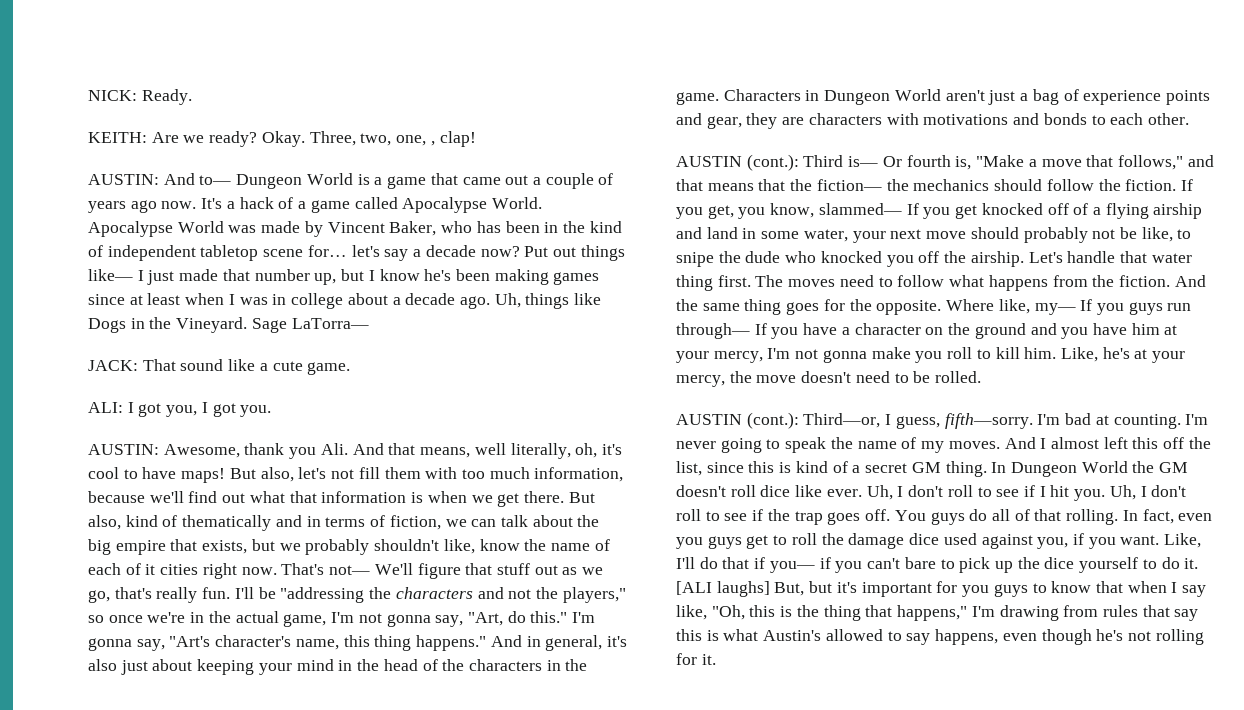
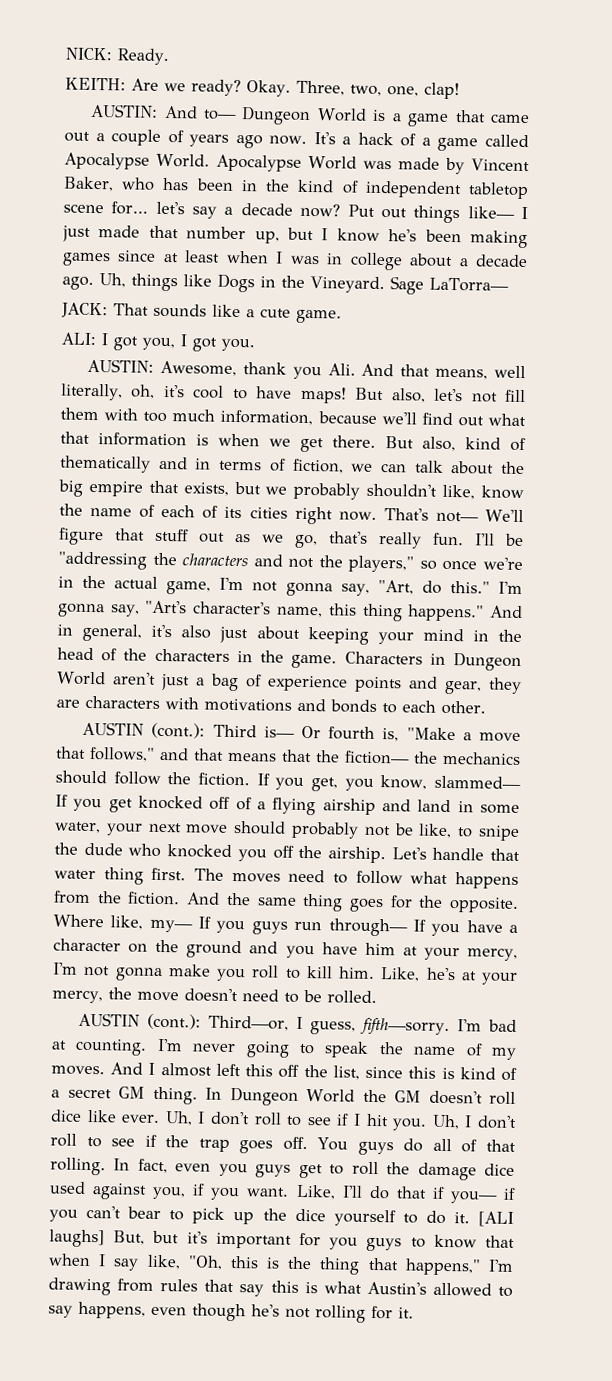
[430,141,435,146] , -> (419, 91) none
[180,359,224,371] sound -> [153,303,207,318] sounds
[145,564,156,575] it -> [224,506,243,519] its
[904,557,936,569] bare -> [127,1206,162,1220] bear

